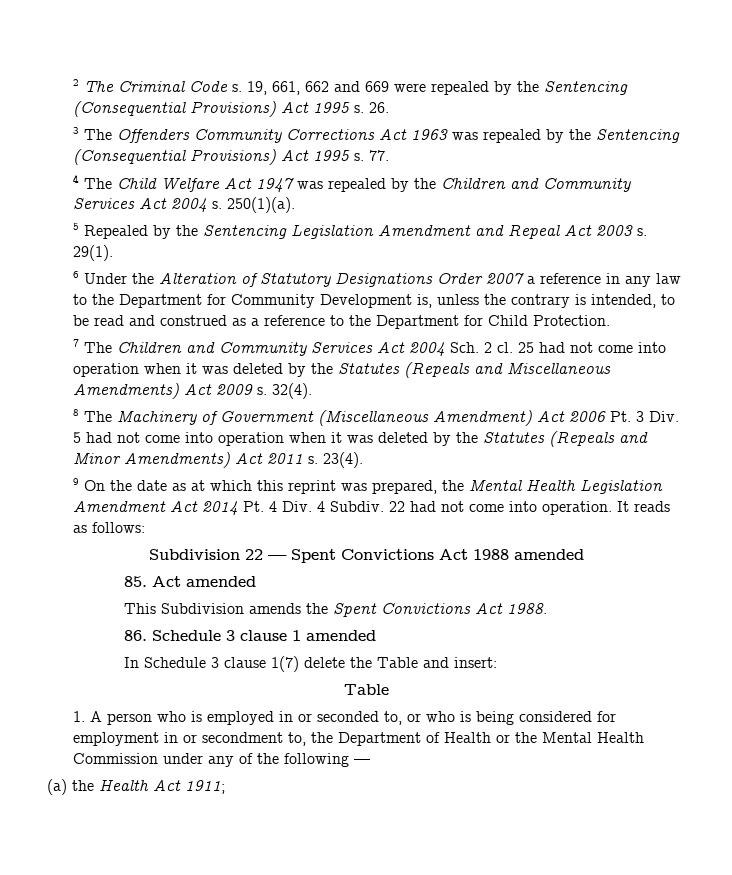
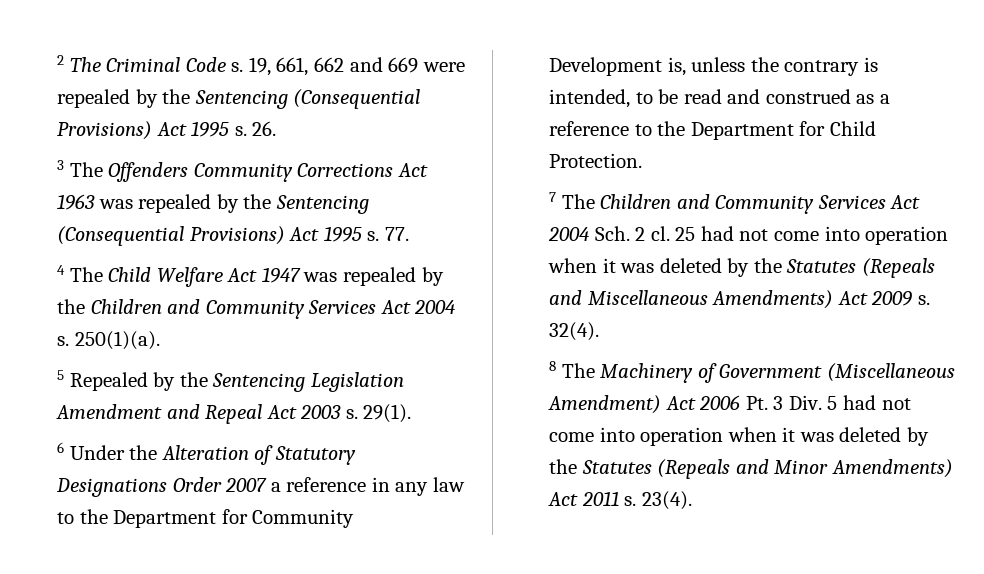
[72,478,663,494] [72,501,670,516] [72,522,145,533] [149,549,584,563] [123,576,256,587] [123,603,547,617] [123,630,376,641] [123,656,497,672] [344,684,389,695] [72,711,616,725] [72,732,644,746] [72,753,370,767] [47,779,225,795] // 9 On the date as at which this reprint was prepared, the Mental Health Legislation Amendment Act 2014 Pt. 4 Div. 4 Subdiv. 22 had not come into operation. It reads as follows: // Subdivision 22 — Spent Convictions Act 1988 amended // 85. Act amended // This Subdivision amends the Spent Convictions Act 1988. // 86. Schedule 3 clause 1 amended // In Schedule 3 clause 1(7) delete the Table and insert: // Table // 1. A person who is employed in or seconded to, or who is being considered for employment in or secondment to, the Department of Health or the Mental Health Commission under any of the following — // (a) the Health Act 1911; -> (692, 500) none

